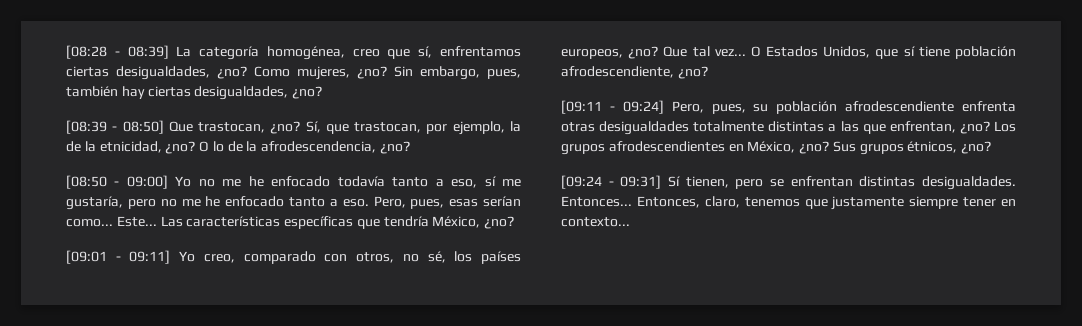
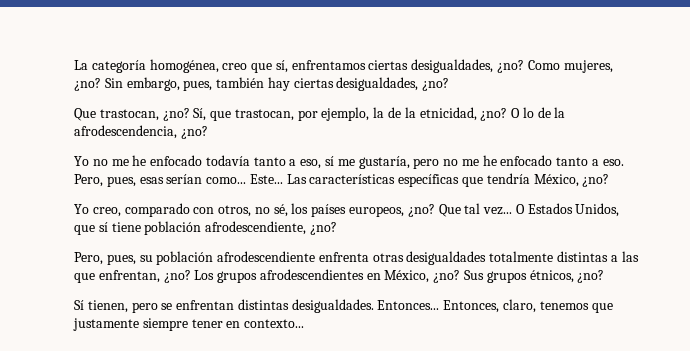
[66,45,169,59] [08:28 - 08:39] -> (74, 65) none
[66,120,164,134] [08:39 - 08:50] -> (450, 84) none
[66,175,168,189] [08:50 - 09:00] -> (208, 132) none
[66,250,171,264] [09:01 - 09:11] -> (610, 180) none
[561,100,664,114] [09:11 - 09:24] -> (337, 228) none
[561,175,662,189] [09:24 - 09:31] -> (605, 276) none

